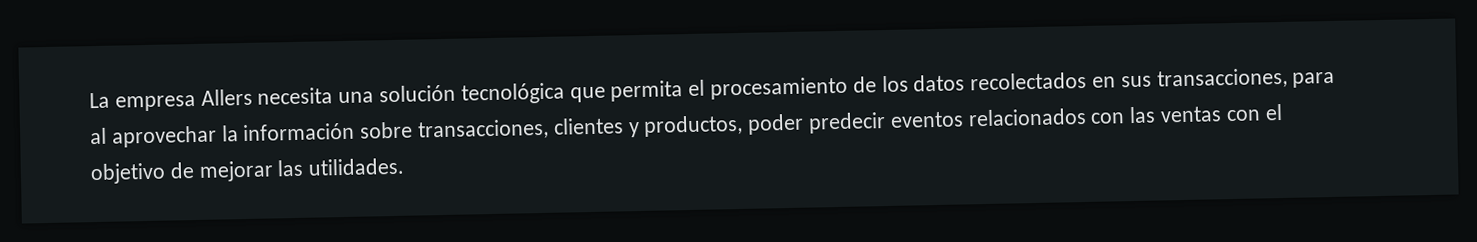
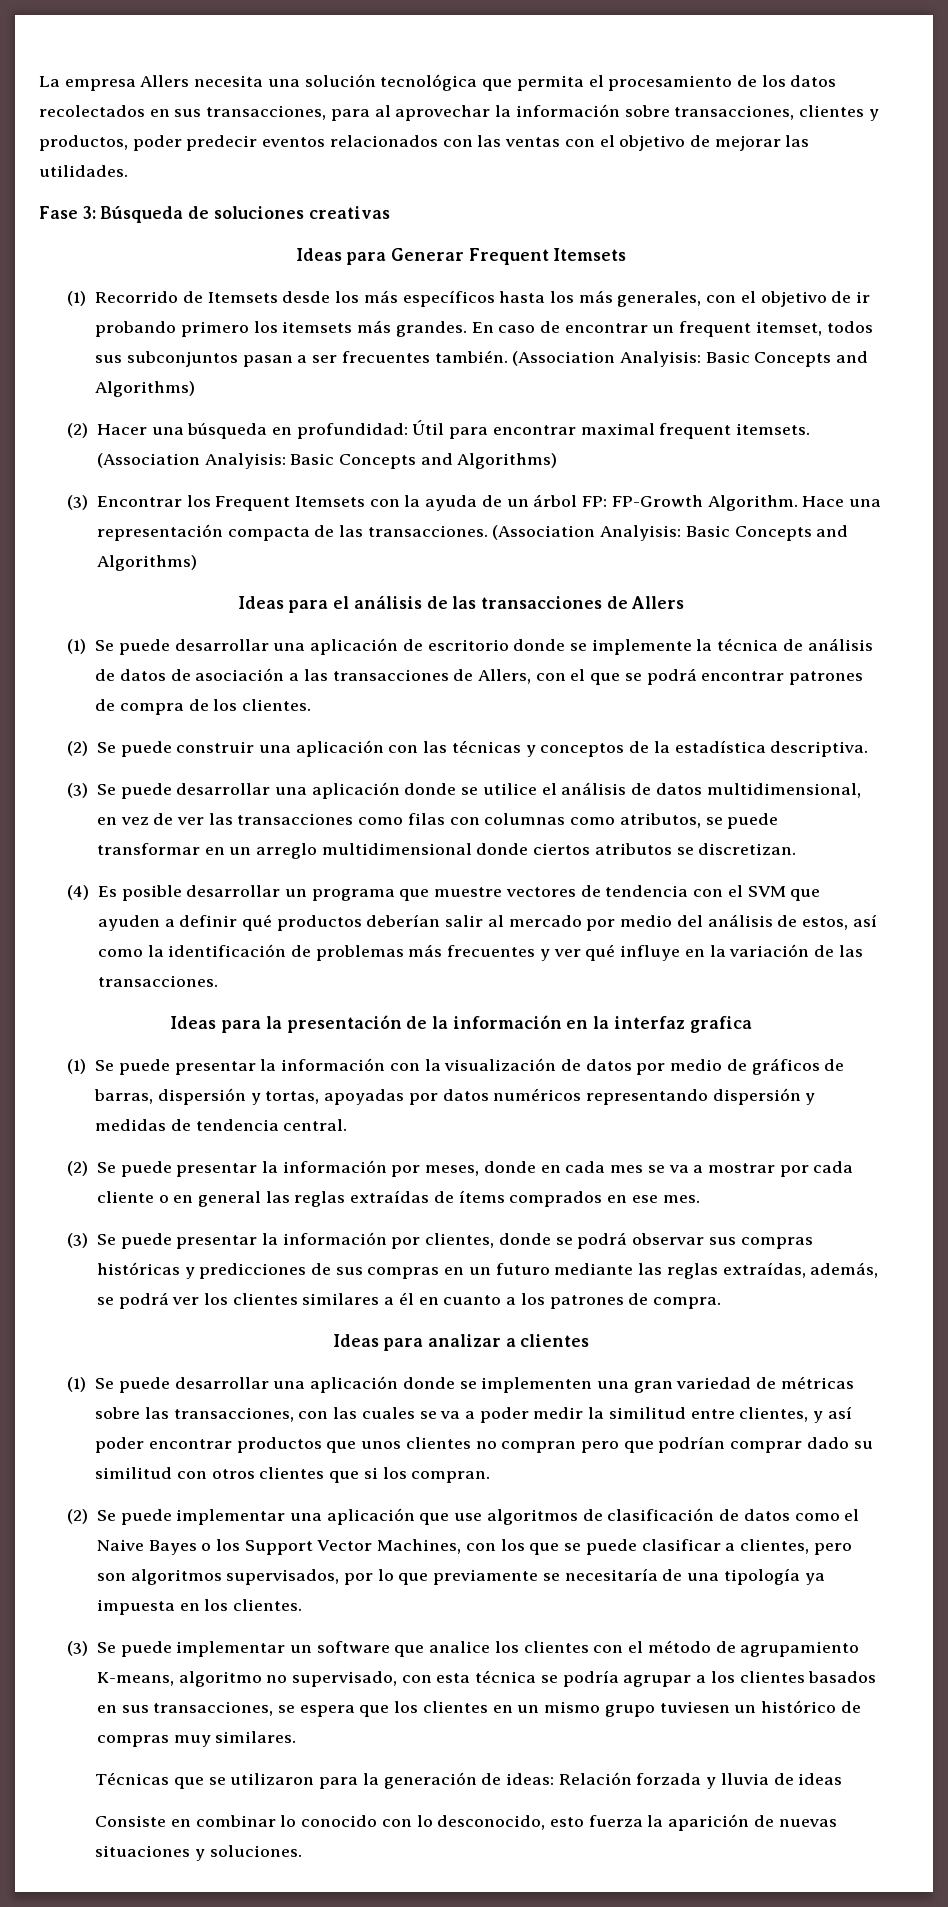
(405, 166) none -> [39,206,390,223] [295,248,627,265] [67,290,871,307] [95,320,873,337] [95,350,869,367] [95,381,196,397] [67,420,811,439] [96,453,558,469] [67,494,881,511] [96,524,849,541] [96,555,197,571] [237,595,685,613] [67,638,873,655] [95,668,864,685] [95,699,312,715] [67,740,869,757] [67,782,861,799] [96,813,779,829] [96,843,797,859] [67,885,821,901] [97,914,877,931] [97,944,863,961] [97,975,218,987] [170,1015,752,1033] [67,1058,845,1075] [94,1088,816,1105] [95,1119,348,1131] [67,1160,854,1177] [96,1190,700,1207] [67,1232,813,1249] [96,1262,879,1279] [96,1292,721,1309] [332,1334,590,1351] [67,1376,854,1393] [95,1406,852,1423] [95,1436,873,1453] [95,1467,491,1483] [67,1508,860,1525] [96,1539,852,1555] [96,1568,825,1585] [96,1599,303,1615] [67,1640,860,1657] [96,1670,877,1687] [96,1700,861,1717] [96,1731,297,1747] [95,1772,843,1789] [95,1814,837,1831] [95,1845,302,1861] // Fase 3: Búsqueda de soluciones creativas // Ideas para Generar Frequent Itemsets // (1) Recorrido de Itemsets desde los más específicos hasta los más generales, con el objetivo de ir probando primero los itemsets más grandes. En caso de encontrar un frequent itemset, todos sus subconjuntos pasan a ser frecuentes también. (Association Analyisis: Basic Concepts and Algorithms) // (2) Hacer una búsqueda en profundidad: Útil para encontrar maximal frequent itemsets. (Association Analyisis: Basic Concepts and Algorithms) // (3) Encontrar los Frequent Itemsets con la ayuda de un árbol FP: FP-Growth Algorithm. Hace una representación compacta de las transacciones. (Association Analyisis: Basic Concepts and Algorithms) // Ideas para el análisis de las transacciones de Allers // (1) Se puede desarrollar una aplicación de escritorio donde se implemente la técnica de análisis de datos de asociación a las transacciones de Allers, con el que se podrá encontrar patrones de compra de los clientes. // (2) Se puede construir una aplicación con las técnicas y conceptos de la estadística descriptiva. // (3) Se puede desarrollar una aplicación donde se utilice el análisis de datos multidimensional, en vez de ver las transacciones como filas con columnas como atributos, se puede transformar en un arreglo multidimensional donde ciertos atributos se discretizan. // (4) Es posible desarrollar un programa que muestre vectores de tendencia con el SVM que ayuden a definir qué productos deberían salir al mercado por medio del análisis de estos, así como la identificación de problemas más frecuentes y ver qué influye en la variación de las transacciones. // Ideas para la presentación de la información en la interfaz grafica // (1) Se puede presentar la información con la visualización de datos por medio de gráficos de barras, dispersión y tortas, apoyadas por datos numéricos representando dispersión y medidas de tendencia central. // (2) Se puede presentar la información por meses, donde en cada mes se va a mostrar por cada cliente o en general las reglas extraídas de ítems comprados en ese mes. // (3) Se puede presentar la información por clientes, donde se podrá observar sus compras históricas y predicciones de sus compras en un futuro mediante las reglas extraídas, además, se podrá ver los clientes similares a él en cuanto a los patrones de compra. // Ideas para analizar a clientes // (1) Se puede desarrollar una aplicación donde se implementen una gran variedad de métricas sobre las transacciones, con las cuales se va a poder medir la similitud entre clientes, y así poder encontrar productos que unos clientes no compran pero que podrían comprar dado su similitud con otros clientes que si los compran. // (2) Se puede implementar una aplicación que use algoritmos de clasificación de datos como el Naive Bayes o los Support Vector Machines, con los que se puede clasificar a clientes, pero son algoritmos supervisados, por lo que previamente se necesitaría de una tipología ya impuesta en los clientes. // (3) Se puede implementar un software que analice los clientes con el método de agrupamiento K-means, algoritmo no supervisado, con esta técnica se podría agrupar a los clientes basados en sus transacciones, se espera que los clientes en un mismo grupo tuviesen un histórico de compras muy similares. // Técnicas que se utilizaron para la generación de ideas: Relación forzada y lluvia de ideas // Consiste en combinar lo conocido con lo desconocido, esto fuerza la aparición de nuevas situaciones y soluciones.

